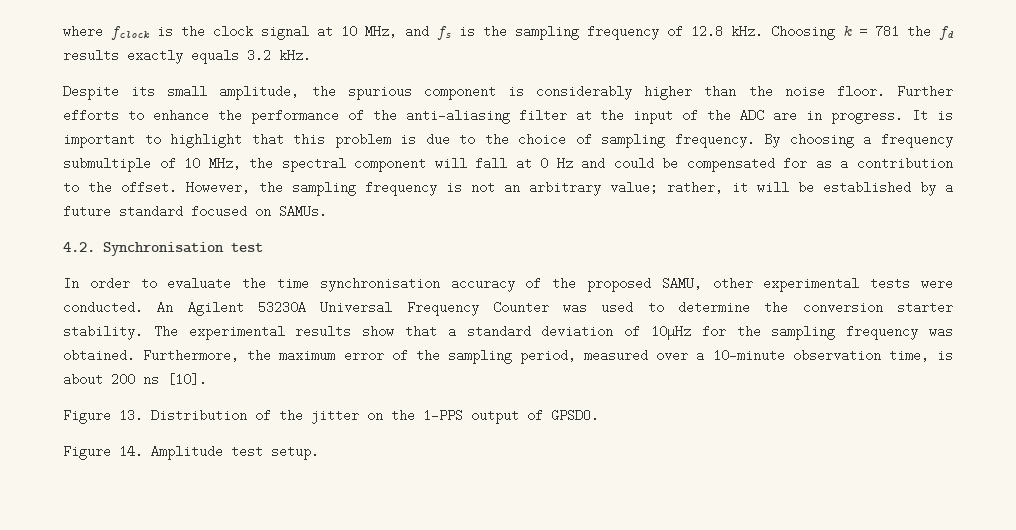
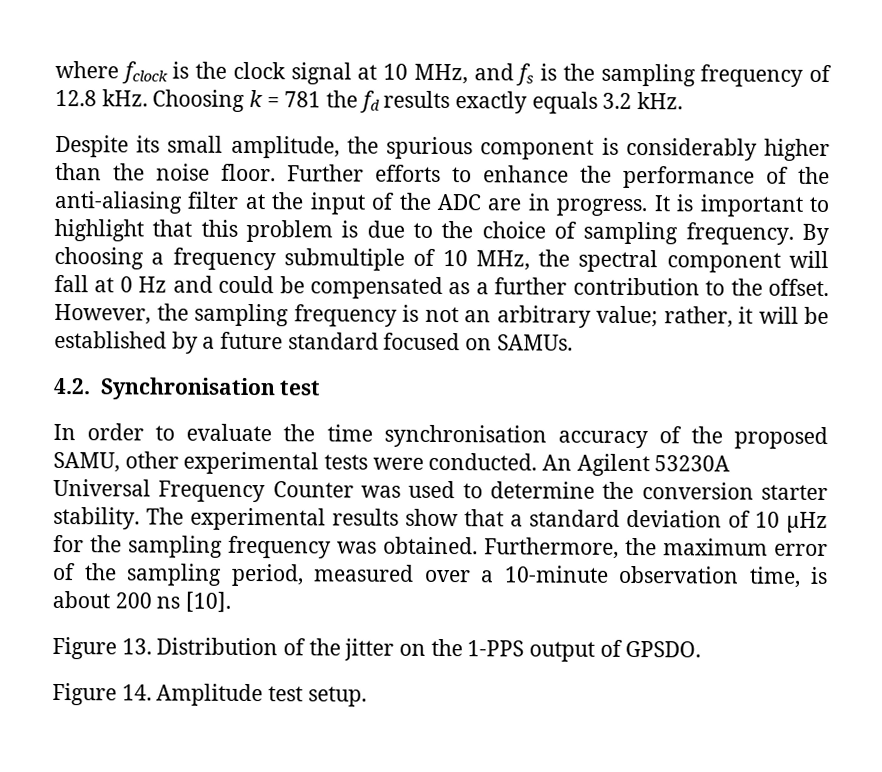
[783,157,808,170] for -> (443, 288) none
(849, 163) none -> [494,277,568,295] further
[651,325,691,340] 10μHz -> [755,511,828,534] 10 μHz

